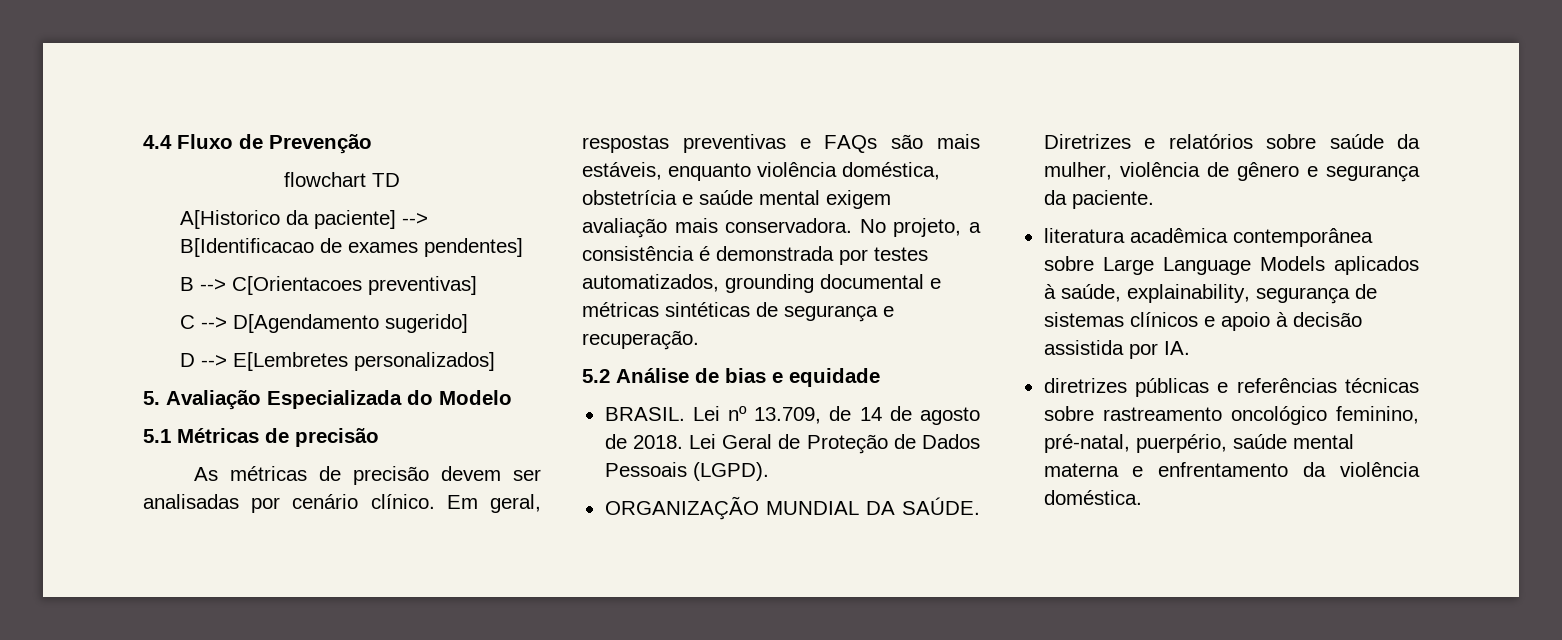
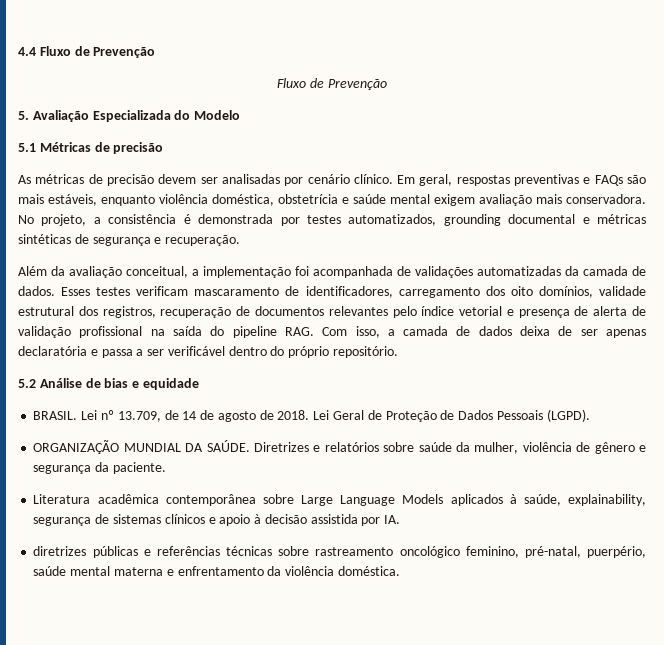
[284,172,400,187] [180,210,429,229] [180,238,524,257] [180,276,478,295] [180,314,469,333] [180,352,496,371] flowchart TD // A[Historico da paciente] --> B[Identificacao de exames pendentes] // B --> C[Orientacoes preventivas] // C --> D[Agendamento sugerido] // D --> E[Lembretes personalizados] -> [277,78,387,90] Fluxo de Prevenção
(699, 340) none -> [18,266,646,278] [18,286,646,298] [18,306,647,318] [18,326,646,338] [18,346,399,358] // Além da avaliação conceitual, a implementação foi acompanhada de validações automatizadas da camada de dados. Esses testes verificam mascaramento de identificadores, carregamento dos oito domínios, validade estrutural dos registros, recuperação de documentos relevantes pelo índice vetorial e presença de alerta de validação profissional na saída do pipeline RAG. Com isso, a camada de dados deixa de ser apenas declaratória e passa a ser verificável dentro do próprio repositório.
[1043,228,1125,243] literatura -> [33,494,91,504] Literatura

